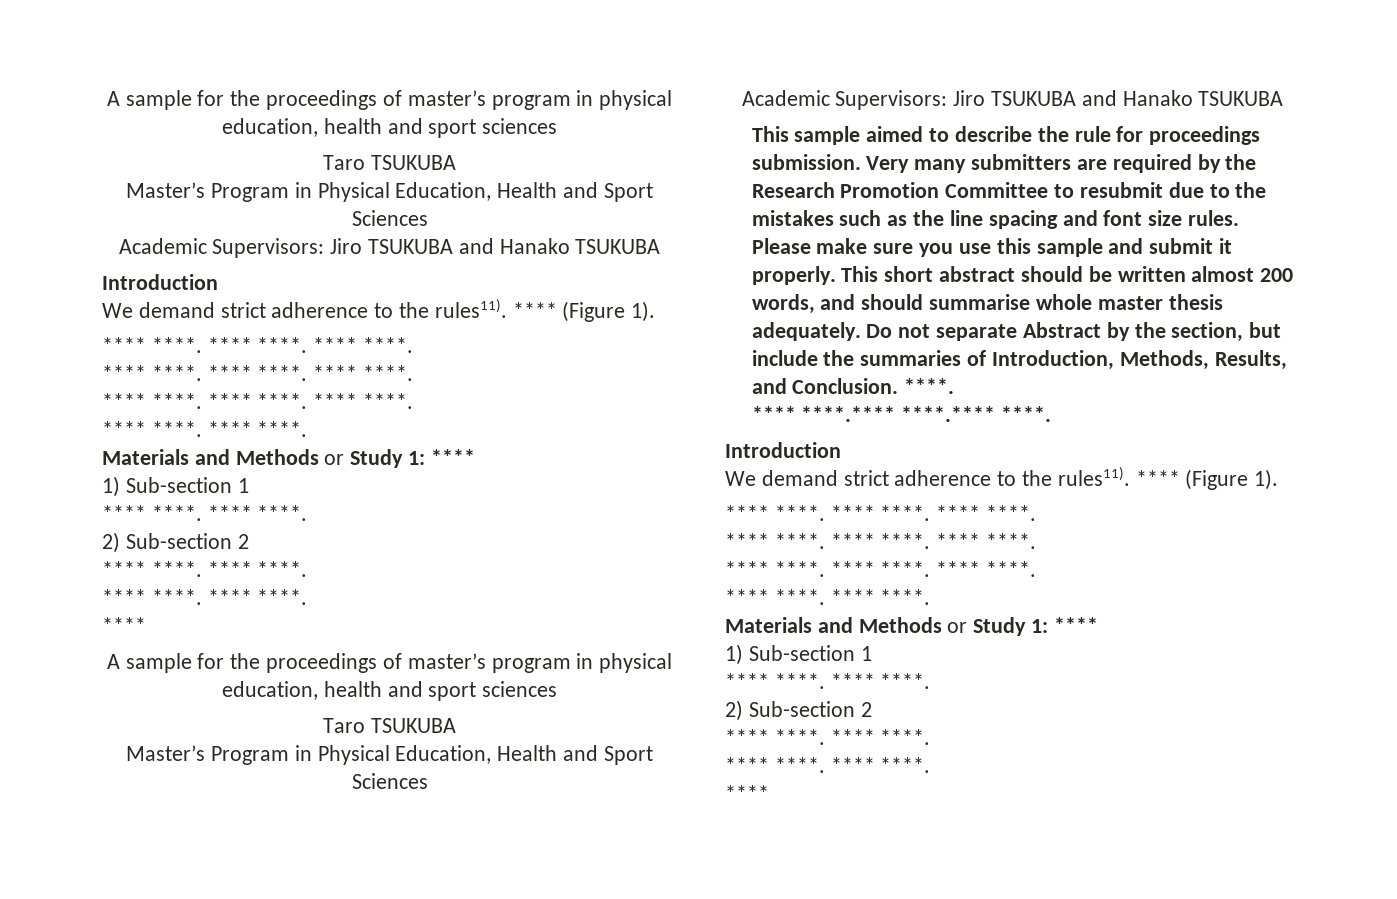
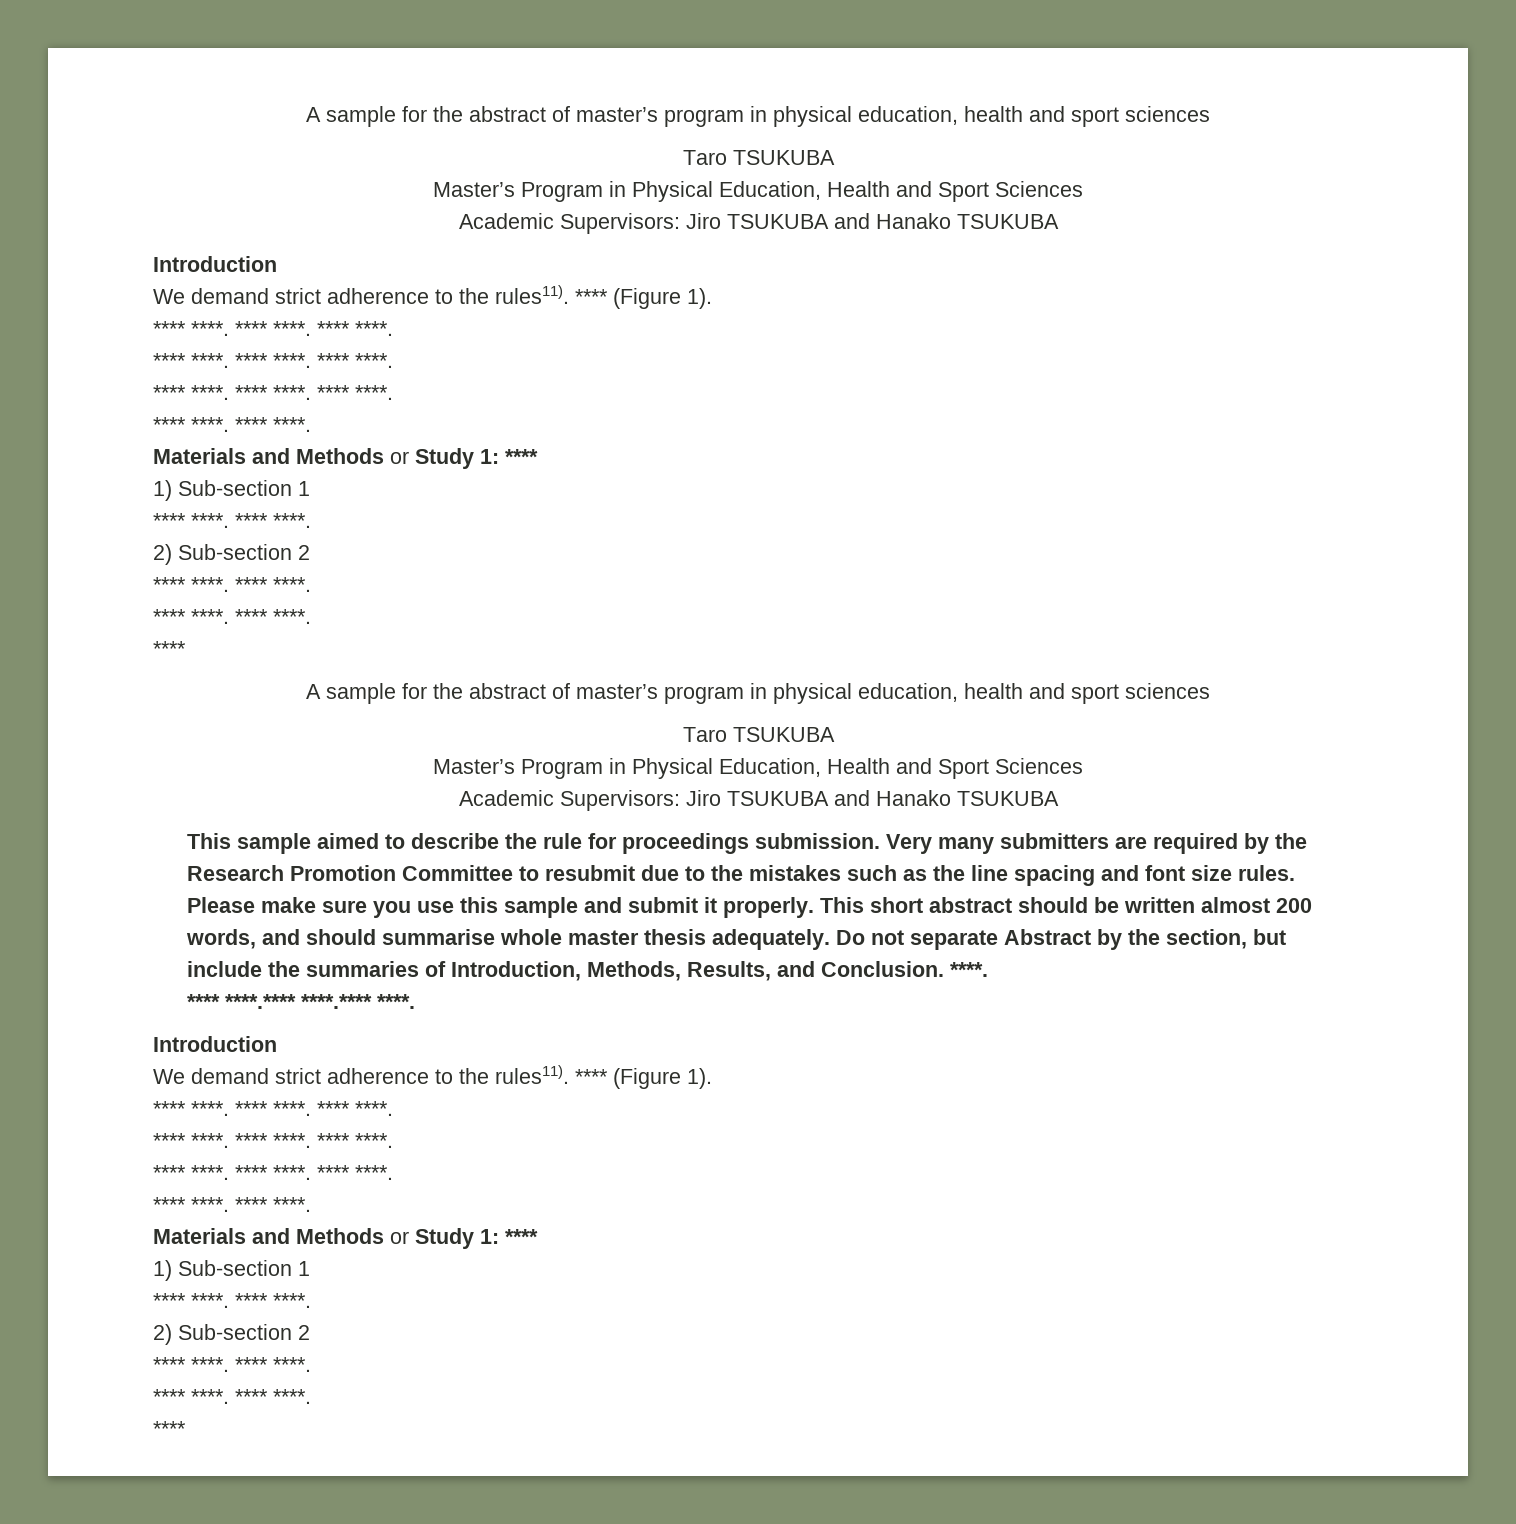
[106,90,378,110] A sample for the proceedings -> [306,106,546,127] A sample for the abstract
[266,653,378,673] proceedings -> [469,683,546,699] abstract

